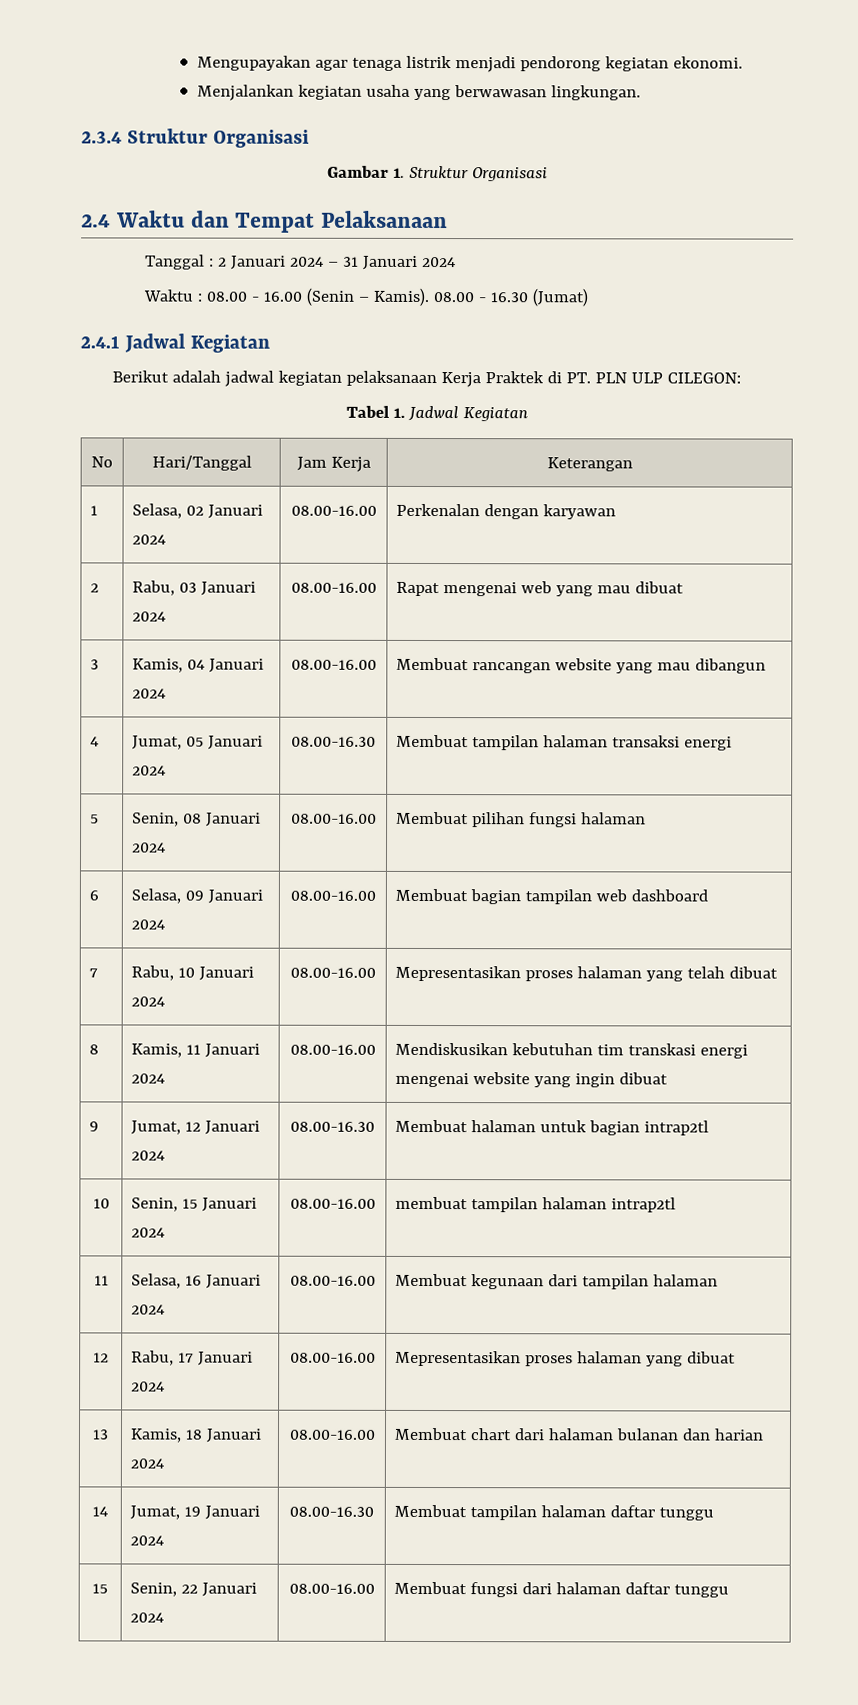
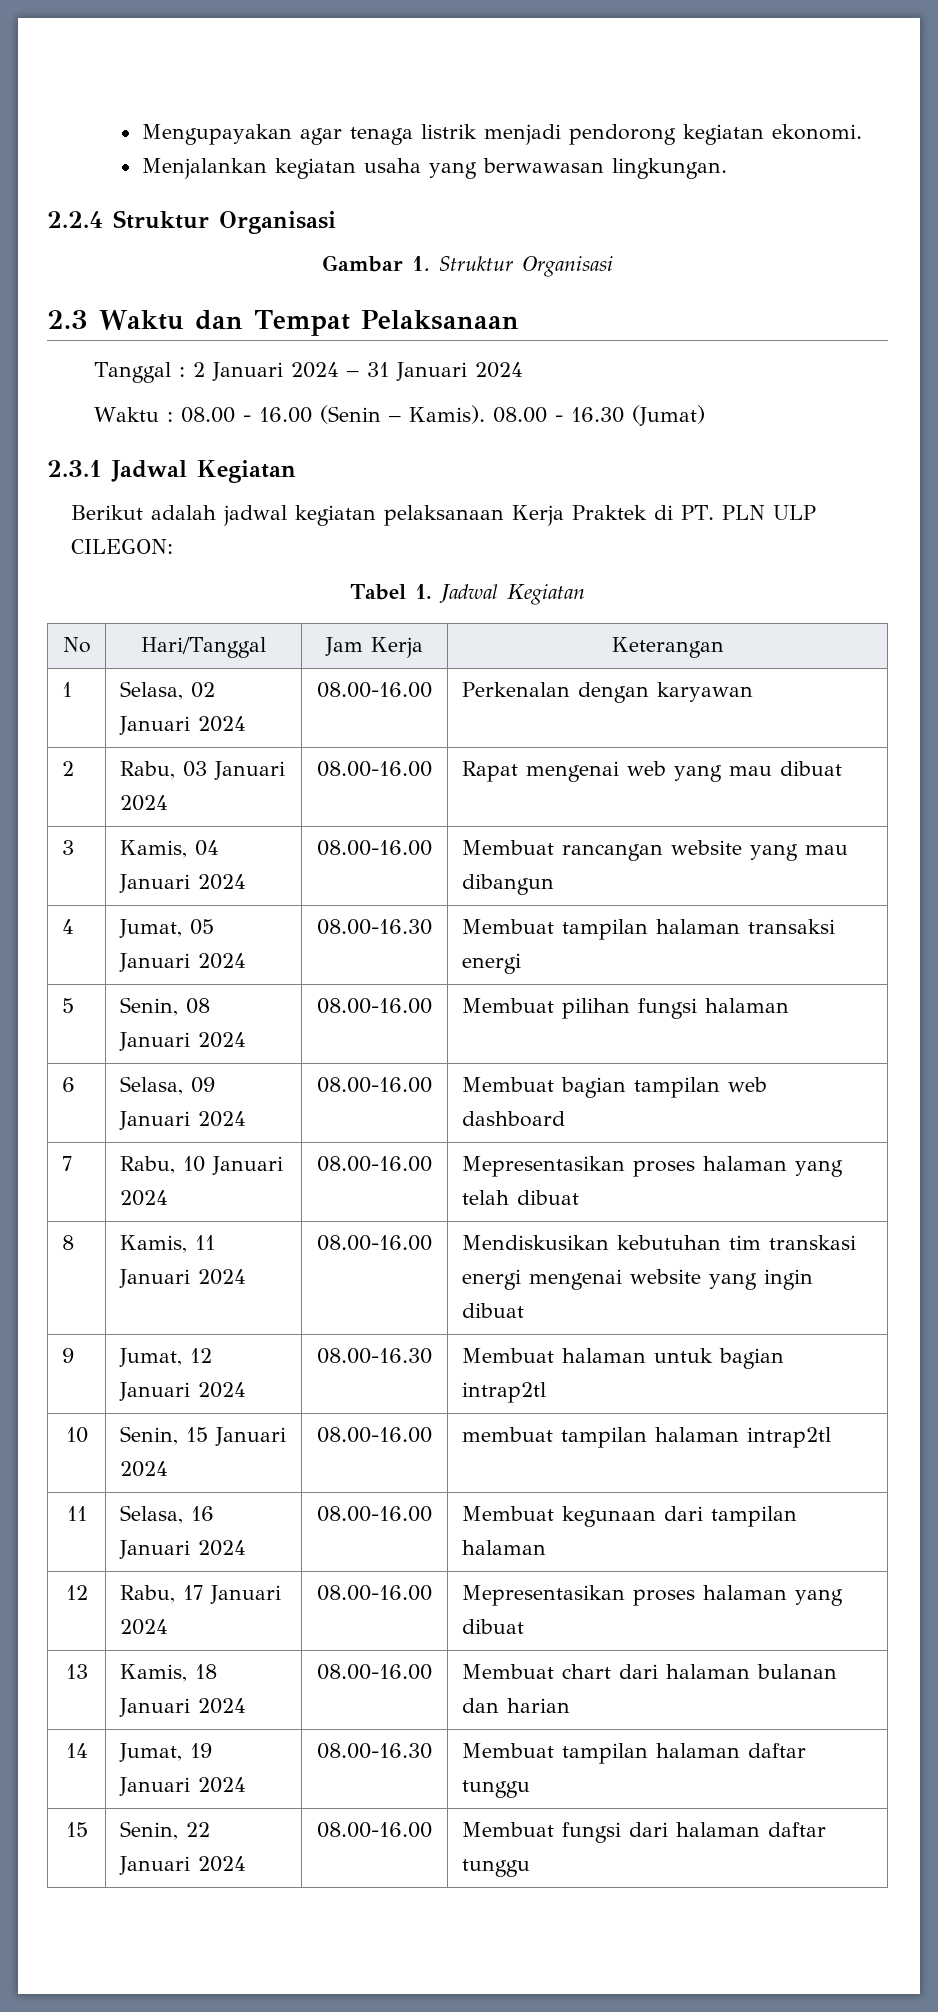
[81,131,122,144] 2.3.4 -> [47,211,103,228] 2.2.4
[81,214,111,228] 2.4 -> [47,310,88,329] 2.3
[80,335,120,349] 2.4.1 -> [47,460,102,477] 2.3.1

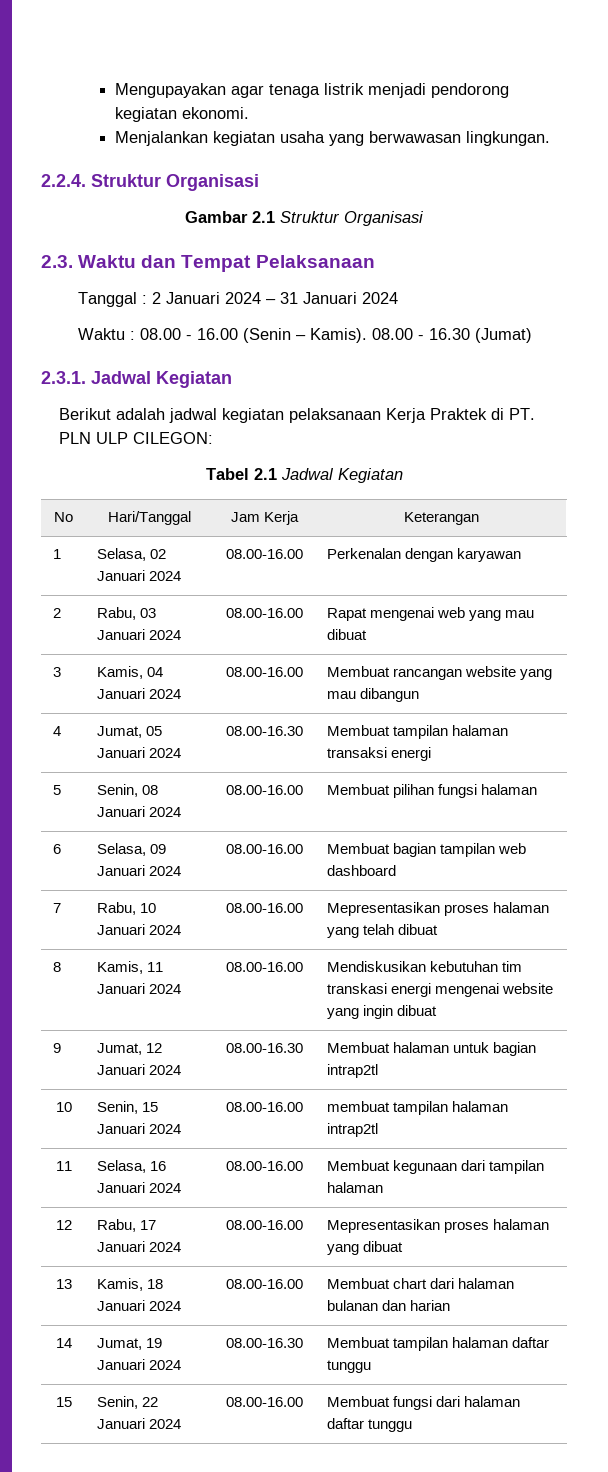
[47,211,103,228] 2.2.4 -> [41,174,86,187] 2.2.4.
[412,256,613,277] [47,310,88,329] 1. Struktur Organisasi // 2.3 -> [252,211,424,226] [41,255,73,268] 2.1 Struktur Organisasi // 2.3.
[47,460,102,477] 2.3.1 -> [41,371,86,384] 2.3.1.
[414,584,432,599] 1. -> [253,468,277,480] 2.1

